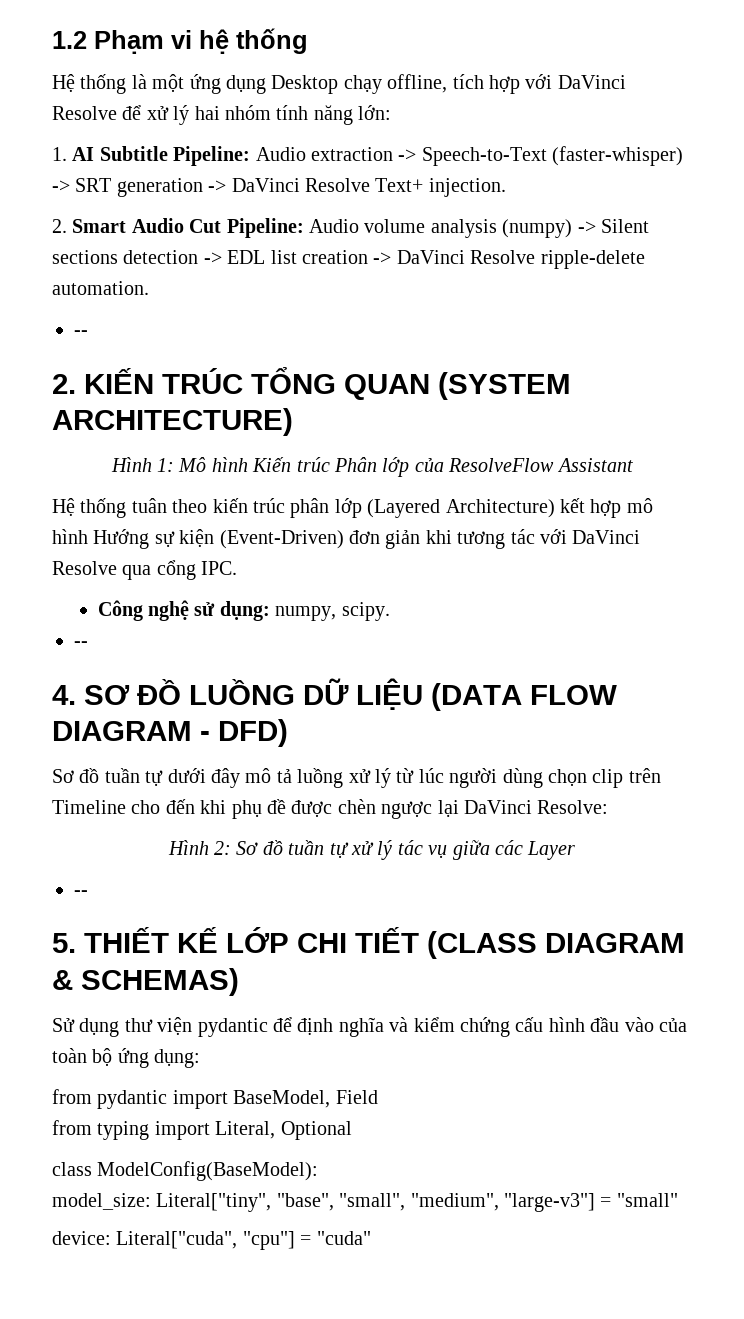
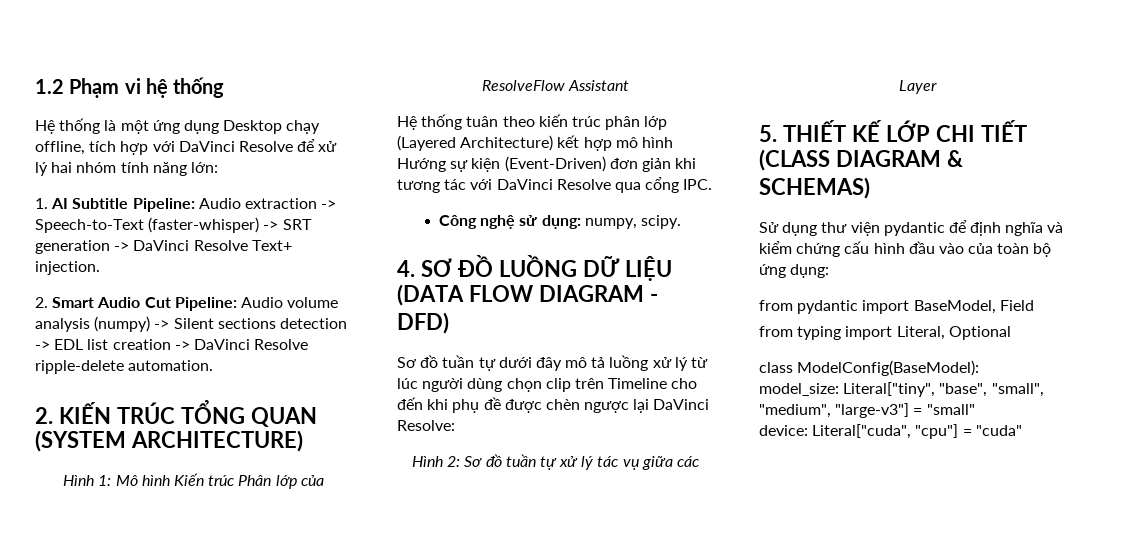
[74,330,88,336] // -- -> (214, 365) none
[74,641,88,647] // -- -> (682, 222) none
[74,890,88,896] // -- -> (937, 87) none

